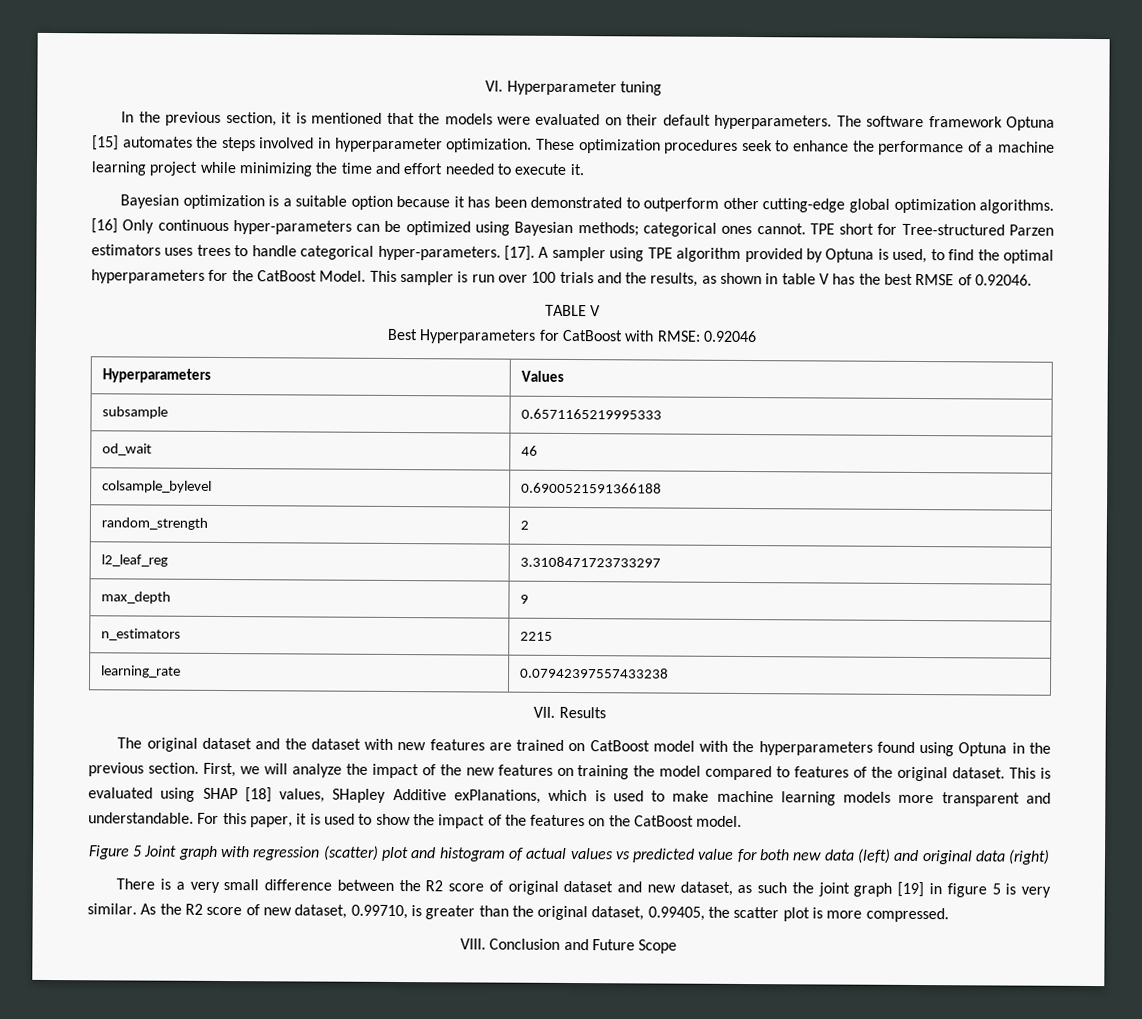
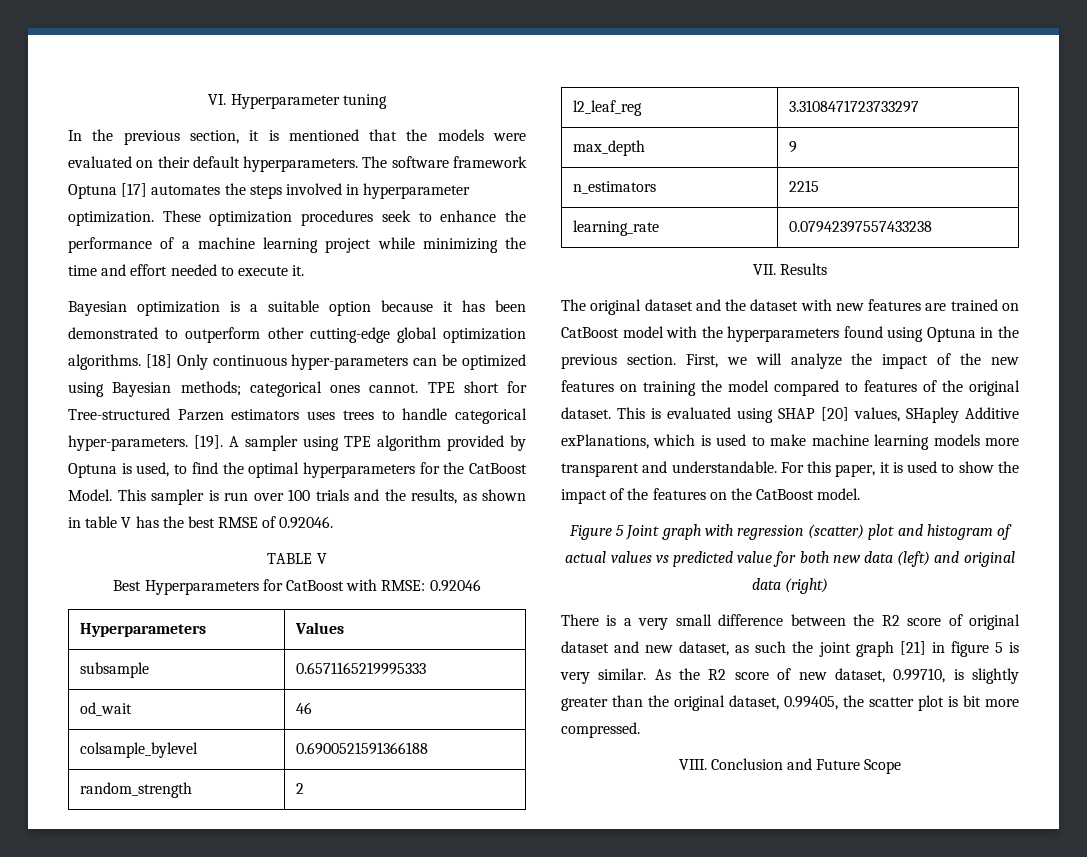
[92,135,119,151] [15] -> [121,183,148,197] [17]
[91,218,118,234] [16] -> [145,354,172,368] [18]
[504,245,535,261] [17]. -> [194,435,223,449] [19].
[244,787,272,803] [18] -> [821,407,849,421] [20]
[897,881,925,898] [19] -> [899,641,926,655] [21]
(422, 911) none -> [972,668,1019,684] slightly
(824, 913) none -> [963,695,981,707] bit

